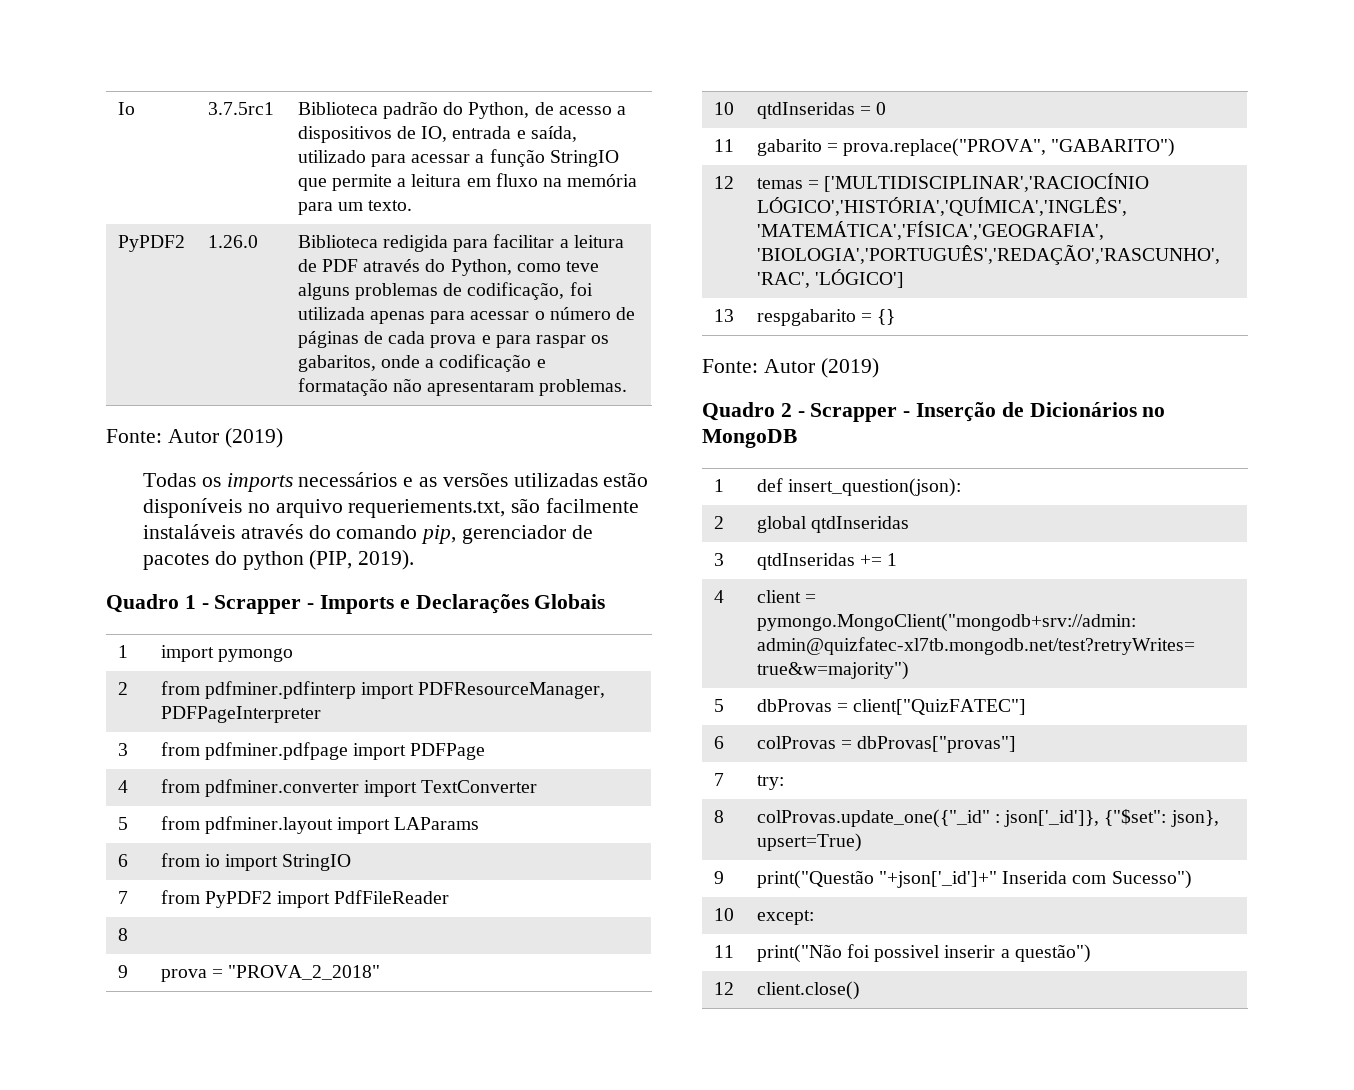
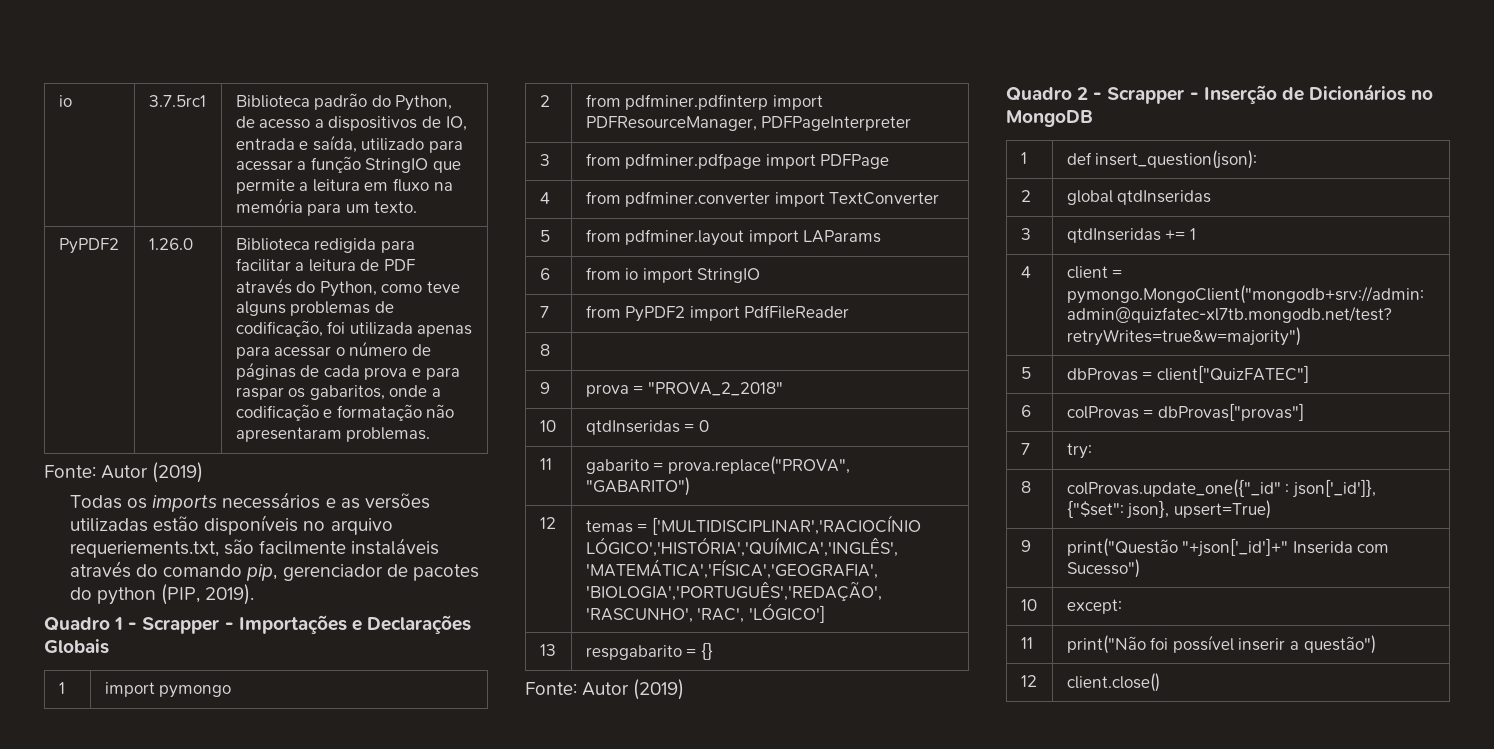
[117,102,135,115] Io -> [58,95,72,107] io
[320,595,395,614] Imports -> [238,615,347,634] Importações
[874,945,941,962] possivel -> [1172,635,1234,653] possível

